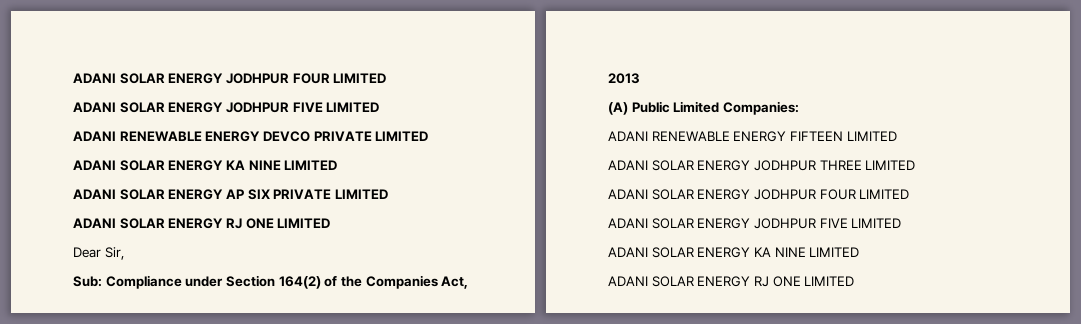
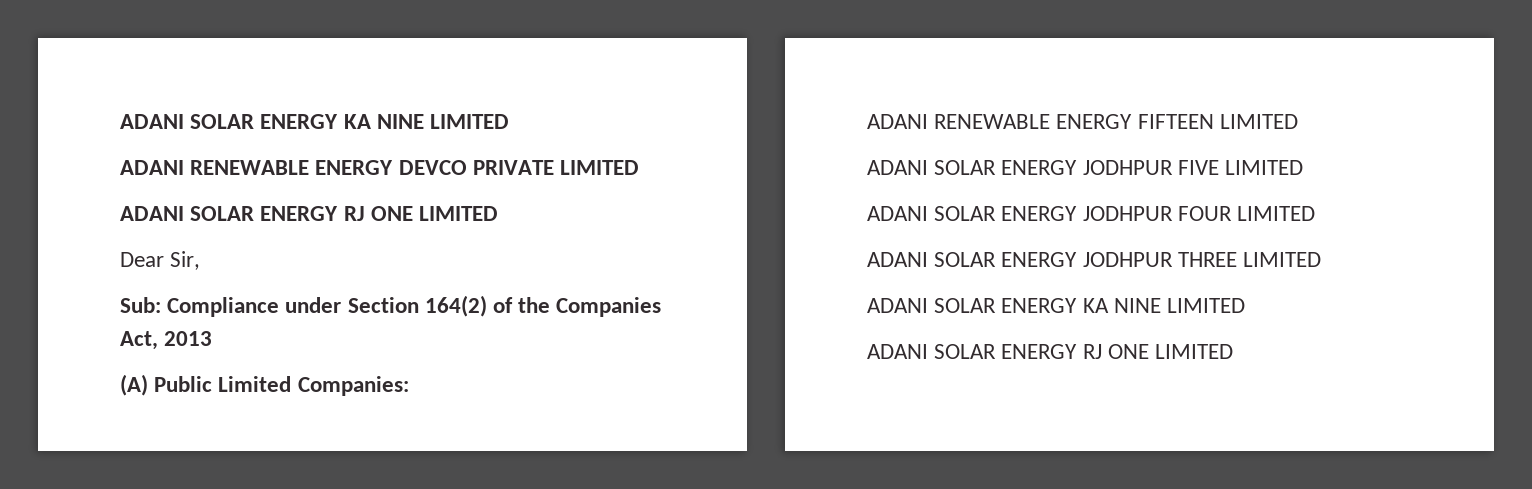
[73,73,387,84] [73,102,380,113] [73,131,429,142] [73,160,338,171] [73,189,270,200] ADANI SOLAR ENERGY JODHPUR FOUR LIMITED // ADANI SOLAR ENERGY JODHPUR FIVE LIMITED // ADANI RENEWABLE ENERGY DEVCO PRIVATE LIMITED // ADANI SOLAR ENERGY KA NINE LIMITED // ADANI SOLAR ENERGY AP SIX -> [120,114,510,129] [120,160,467,175] ADANI SOLAR ENERGY KA NINE LIMITED // ADANI RENEWABLE ENERGY DEVCO
[819,160,862,170] THREE -> [1177,160,1219,175] FIVE
[819,218,848,228] FIVE -> [1177,252,1237,267] THREE

